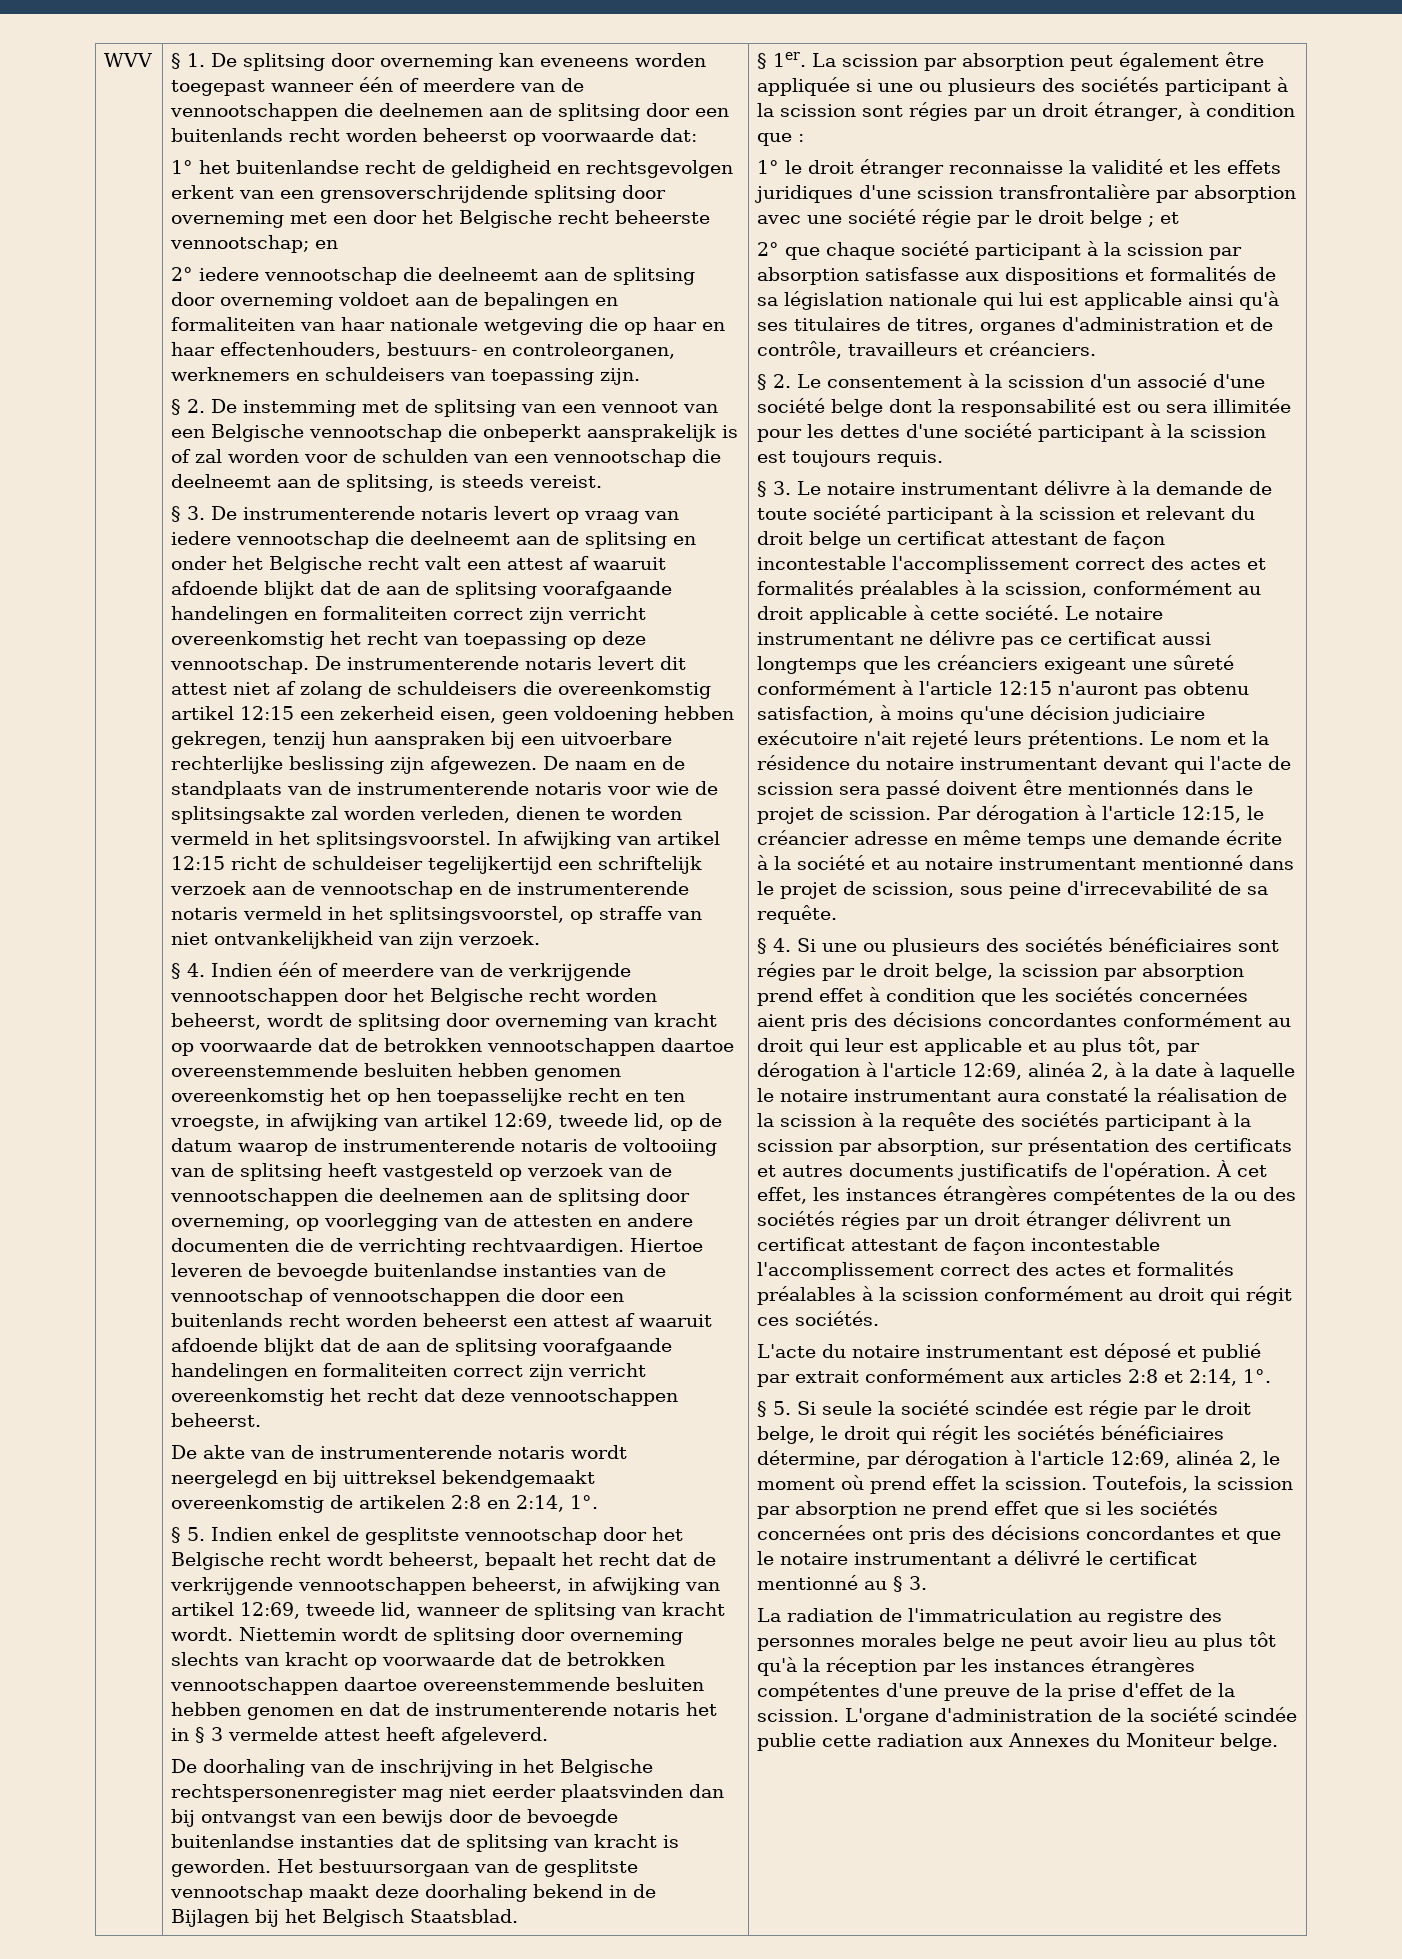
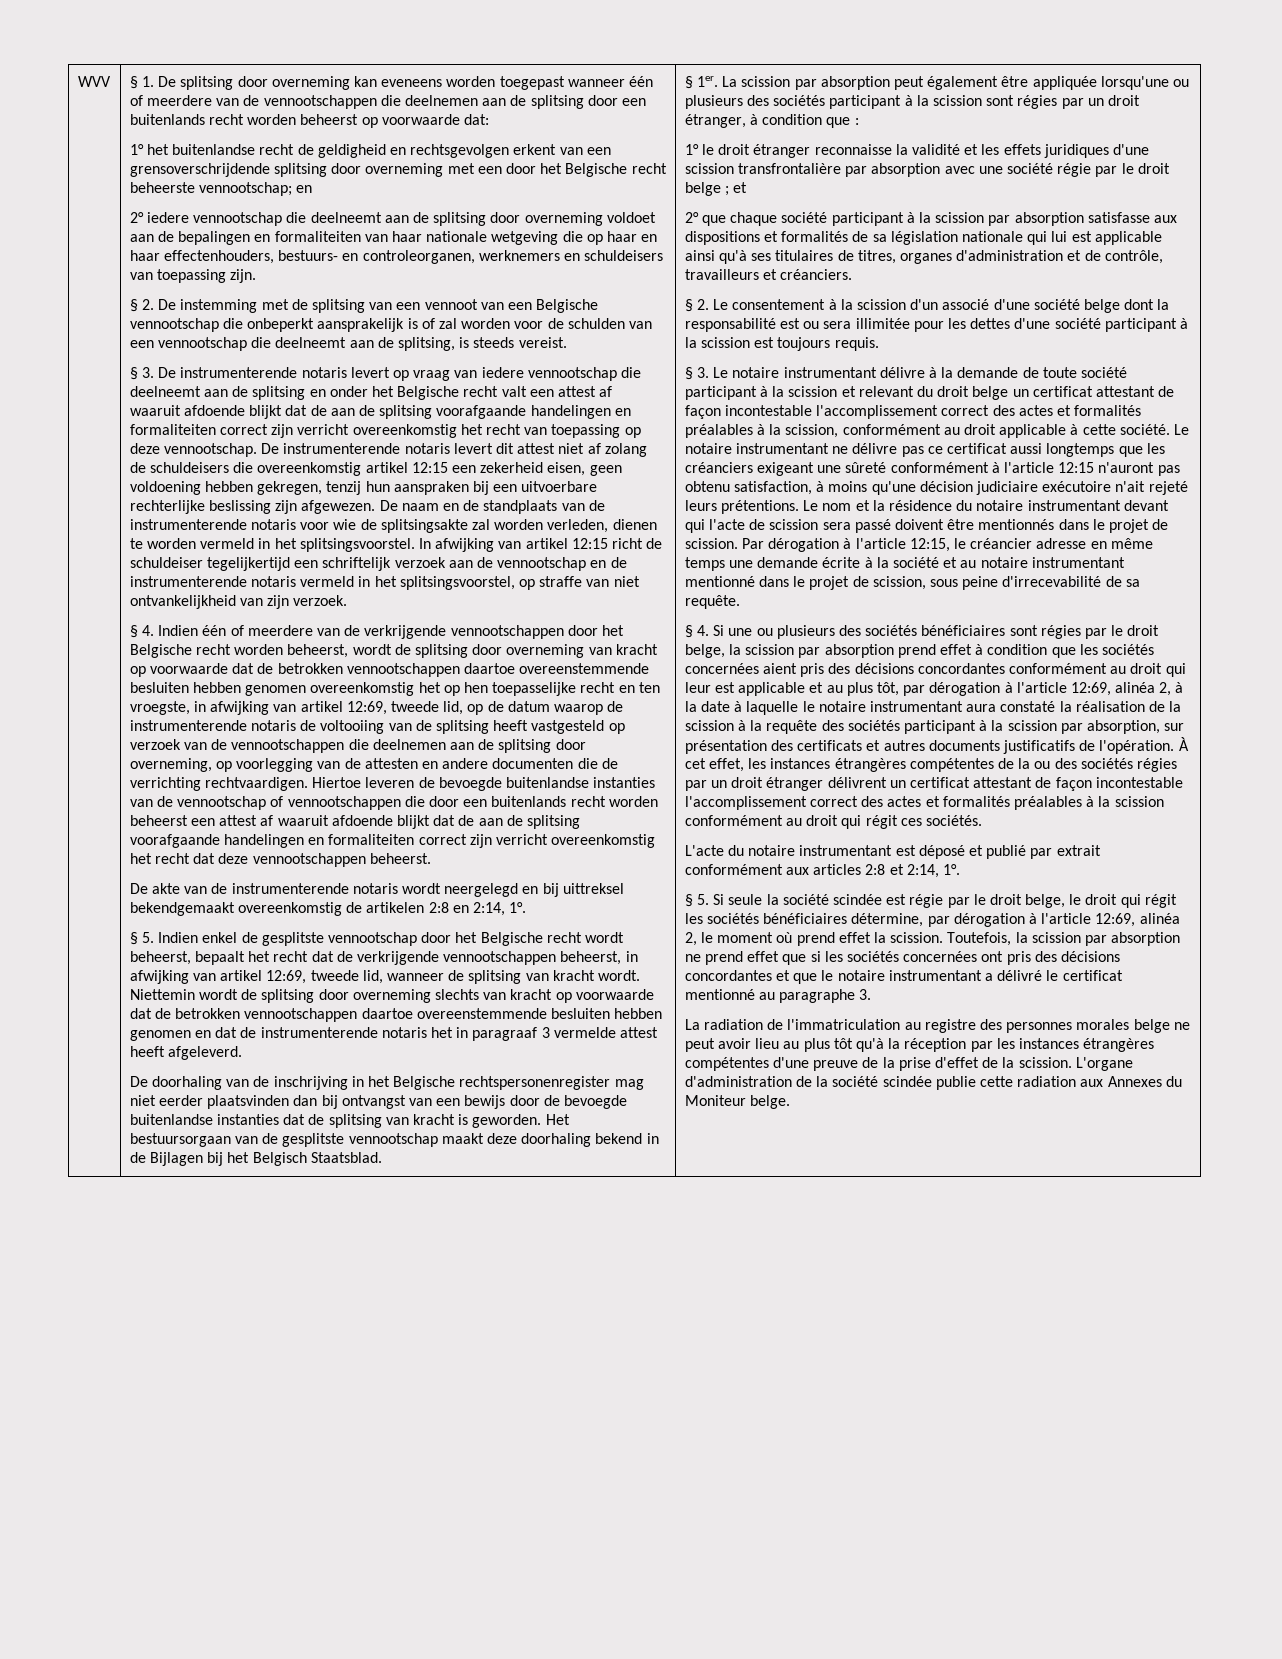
[195,1727,206,1743] § -> [472,1027,538,1041] paragraaf
[856,79,914,92] si une -> [1100,76,1169,90] lorsqu'une
[893,1576,904,1592] § -> [779,989,856,1003] paragraphe

